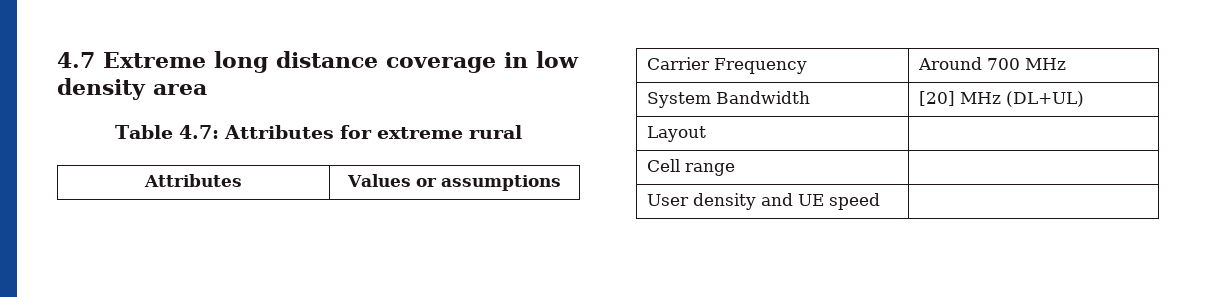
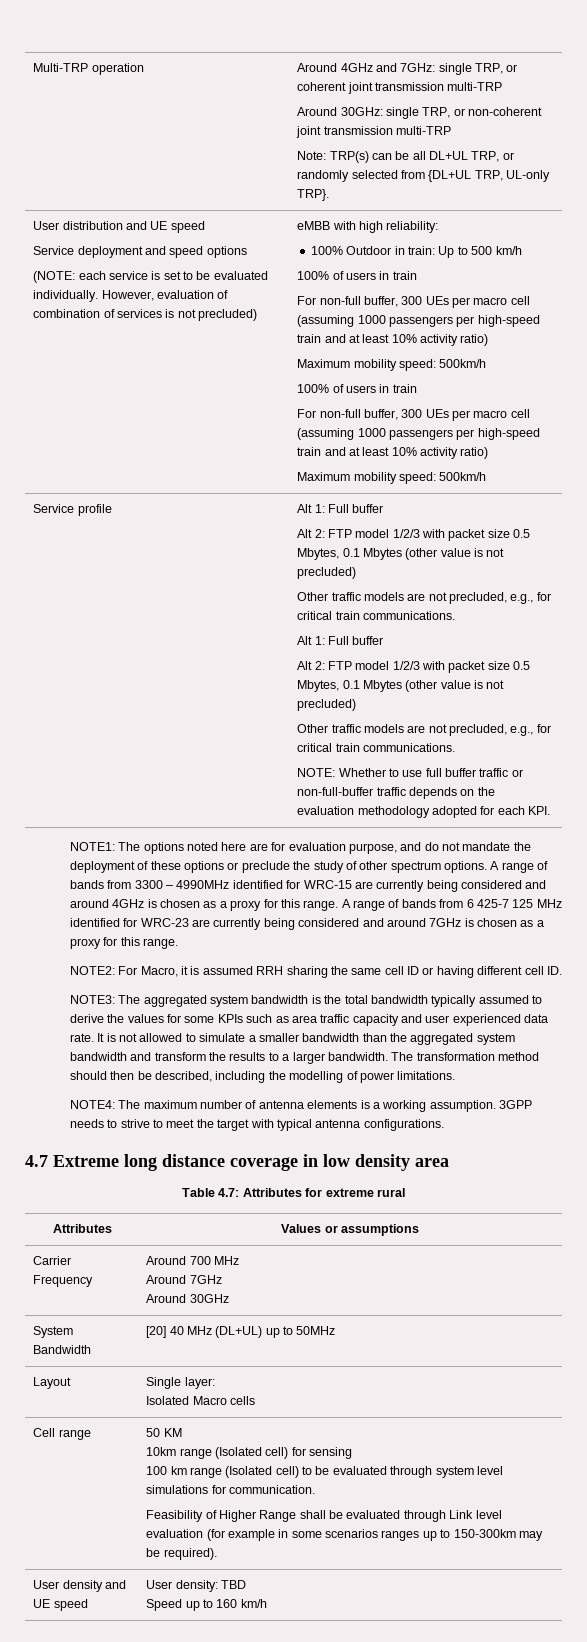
(57, 60) none -> [33,63,144,75] [297,63,518,75] [297,82,503,94] [297,107,543,119] [296,126,451,138] [297,151,514,163] [297,170,551,182] [297,189,330,201] [33,221,205,233] [33,246,247,258] [33,271,268,283] [33,290,229,302] [33,309,258,321] [297,221,439,233] [310,246,522,258] [297,271,417,280] [297,296,530,308] [297,315,540,327] [297,334,489,346] [297,359,487,371] [297,384,417,393] [297,409,530,421] [297,428,540,440] [297,447,489,459] [297,472,487,484] [33,504,112,516] [297,504,384,513] [297,529,531,541] [297,548,505,560] [297,567,357,579] [297,592,551,604] [297,611,455,620] [297,636,384,645] [297,661,531,673] [297,680,505,692] [297,699,357,711] [297,724,551,736] [297,743,455,752] [297,768,523,777] [297,787,495,799] [297,806,551,818] [69,842,531,854] [69,861,549,873] [69,880,547,892] [69,899,562,911] [69,918,544,930] [69,937,178,949] [69,966,562,978] [69,995,542,1007] [69,1014,549,1026] [69,1033,515,1045] [69,1052,539,1064] [69,1071,456,1083] [69,1100,532,1112] [69,1119,444,1131] Multi-TRP operation | Around 4GHz and 7GHz: single TRP, or coherent joint transmission multi-TRP // Around 30GHz: single TRP, or non-coherent joint transmission multi-TRP // Note: TRP(s) can be all DL+UL TRP, or randomly selected from {DL+UL TRP, UL-only TRP}. // User distribution and UE speed // Service deployment and speed options // (NOTE: each service is set to be evaluated individually. However, evaluation of combination of services is not precluded) | eMBB with high reliability: // 100% Outdoor in train: Up to 500 km/h // 100% of users in train // For non-full buffer, 300 UEs per macro cell (assuming 1000 passengers per high-speed train and at least 10% activity ratio) // Maximum mobility speed: 500km/h // 100% of users in train // For non-full buffer, 300 UEs per macro cell (assuming 1000 passengers per high-speed train and at least 10% activity ratio) // Maximum mobility speed: 500km/h // Service profile | Alt 1: Full buffer // Alt 2: FTP model 1/2/3 with packet size 0.5 Mbytes, 0.1 Mbytes (other value is not precluded) // Other traffic models are not precluded, e.g., for critical train communications. // Alt 1: Full buffer // Alt 2: FTP model 1/2/3 with packet size 0.5 Mbytes, 0.1 Mbytes (other value is not precluded) // Other traffic models are not precluded, e.g., for critical train communications. // NOTE: Whether to use full buffer traffic or non-full-buffer traffic depends on the evaluation methodology adopted for each KPI. // NOTE1: The options noted here are for evaluation purpose, and do not mandate the deployment of these options or preclude the study of other spectrum options. A range of bands from 3300 – 4990MHz identified for WRC-15 are currently being considered and around 4GHz is chosen as a proxy for this range. A range of bands from 6 425-7 125 MHz identified for WRC-23 are currently being considered and around 7GHz is chosen as a proxy for this range. // NOTE2: For Macro, it is assumed RRH sharing the same cell ID or having different cell ID. // NOTE3: The aggregated system bandwidth is the total bandwidth typically assumed to derive the values for some KPIs such as area traffic capacity and user experienced data rate. It is not allowed to simulate a smaller bandwidth than the aggregated system bandwidth and transform the results to a larger bandwidth. The transformation method should then be described, including the modelling of power limitations. // NOTE4: The maximum number of antenna elements is a working assumption. 3GPP needs to strive to meet the target with typical antenna configurations. //
(1066, 64) none -> [146,1275,222,1284] [146,1294,229,1303] // Around 7GHz // Around 30GHz
(955, 98) none -> [169,1326,184,1335] 40
[646,126,706,142] [646,159,735,176] // Layout | // Cell range | -> [265,1326,336,1338] [33,1377,72,1389] [146,1377,215,1389] [146,1396,255,1405] [33,1428,91,1440] [146,1428,182,1437] [146,1447,353,1459] [146,1466,503,1478] [146,1485,315,1494] [146,1510,502,1522] [146,1529,543,1541] [146,1548,217,1560] up to 50MHz // Layout | Single layer: // Isolated Macro cells // Cell range | 50 KM // 10km range (Isolated cell) for sensing // 100 km range (Isolated cell) to be evaluated through system level simulations for communication. // Feasibility of Higher Range shall be evaluated through Link level evaluation (for example in some scenarios ranges up to 150-300km may be required).
(880, 201) none -> [146,1580,246,1592] [146,1599,267,1611] User density: TBD // Speed up to 160 km/h

